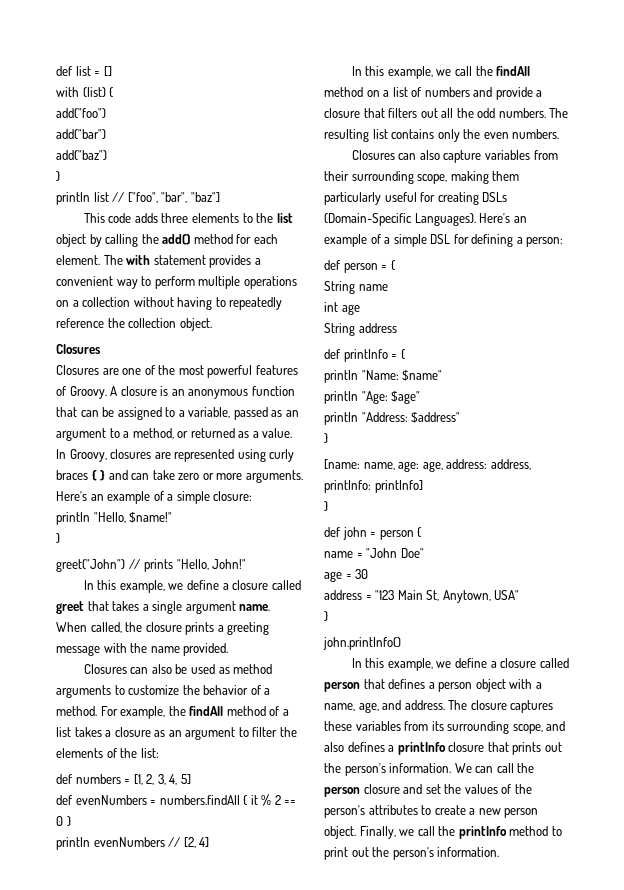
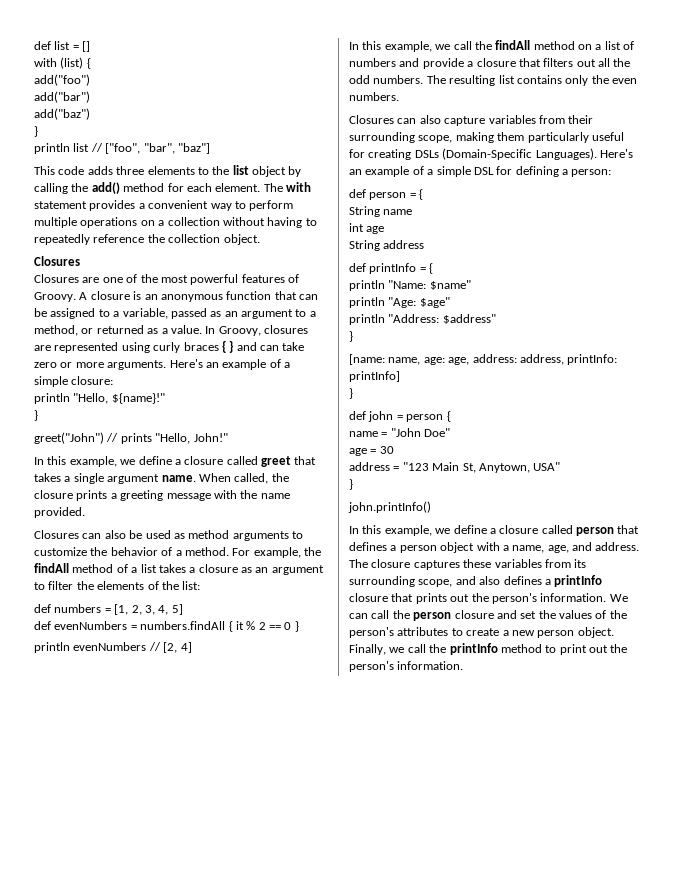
[129,512,173,523] $name!" -> [111,393,165,404] ${name}!"

